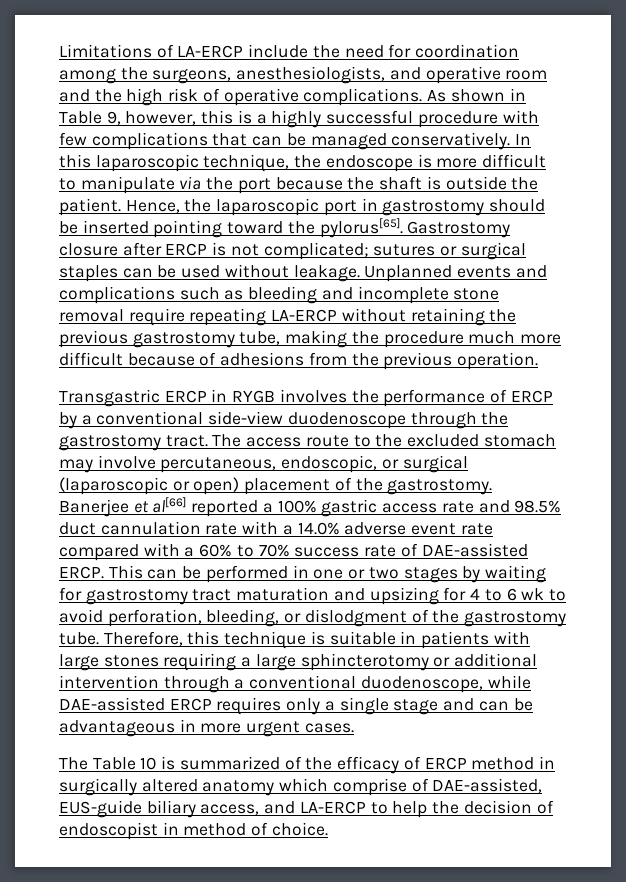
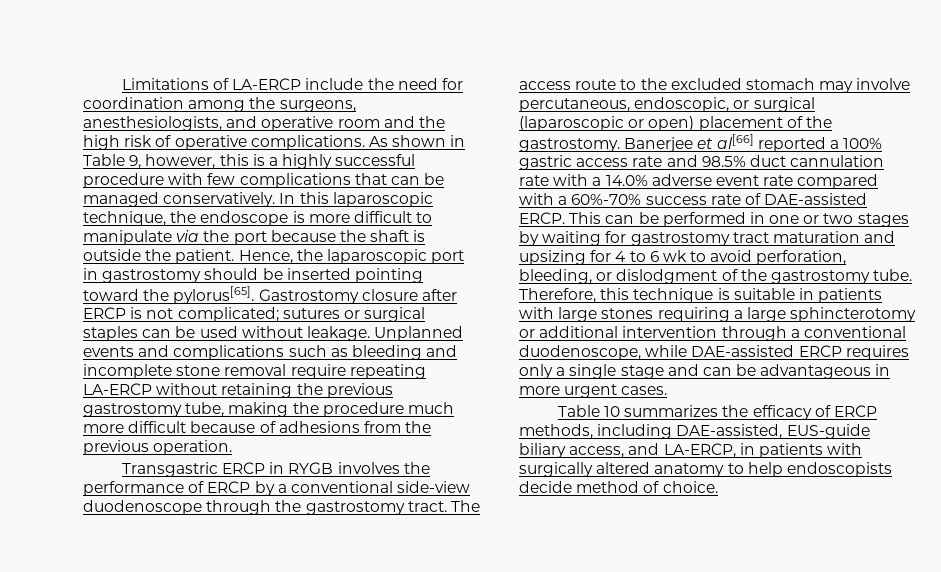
[199,544,290,557] 60% to 70% -> [571,194,642,205] 60%-70%
[59,757,88,770] The -> (668, 390) none
[161,756,302,770] is summarized of -> [624,405,719,417] summarizes
[471,756,555,770] [59,778,429,796] method in surgically altered anatomy which comprise of -> [519,424,673,439] methods, including
[299,800,554,818] [59,822,179,840] LA-ERCP to help the decision of endoscopist in -> [663,443,863,458] [519,462,892,477] [519,481,572,493] LA-ERCP, in patients with surgically altered anatomy to help endoscopists decide

